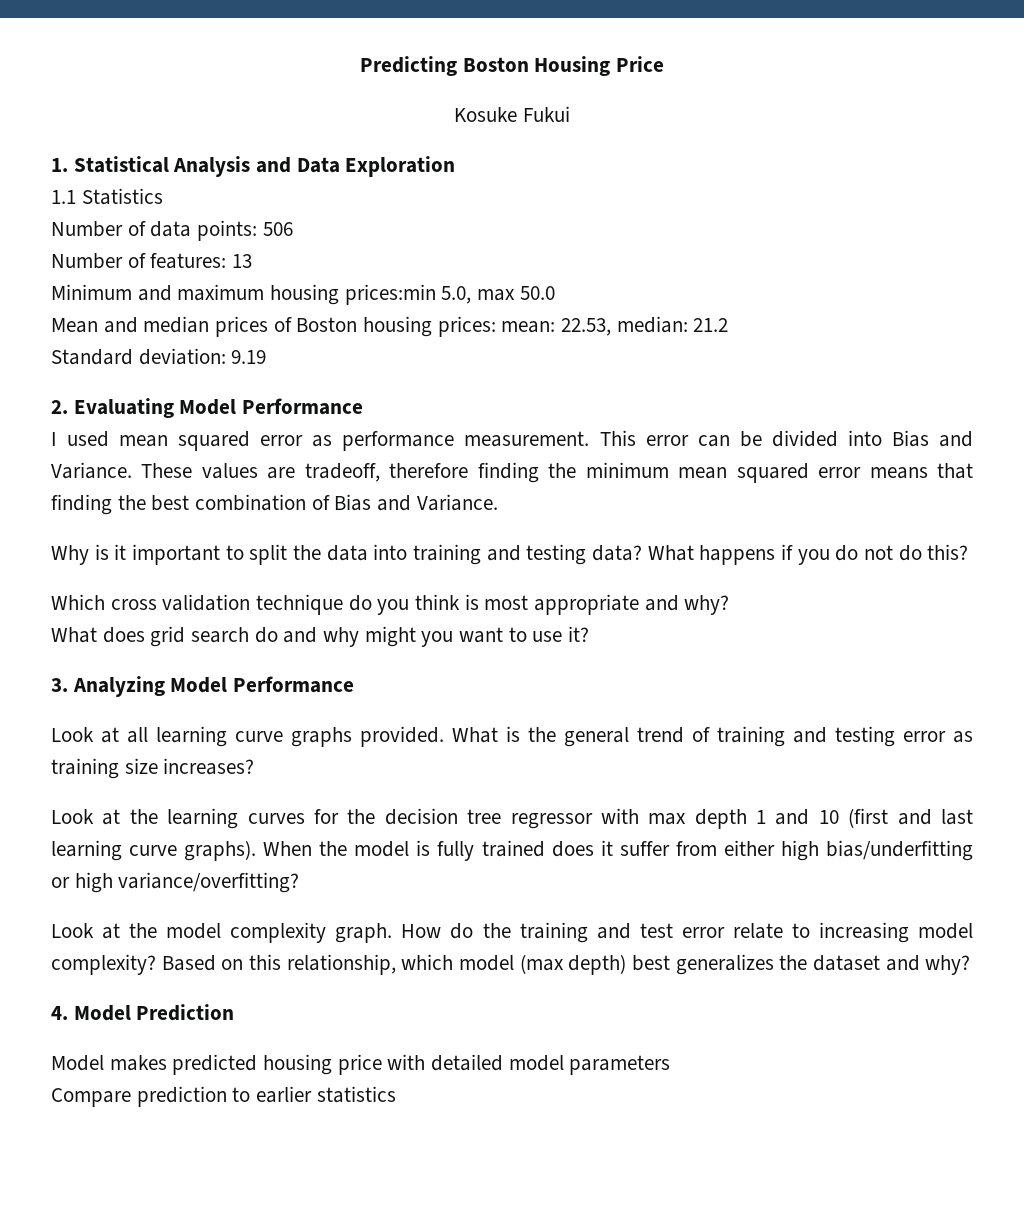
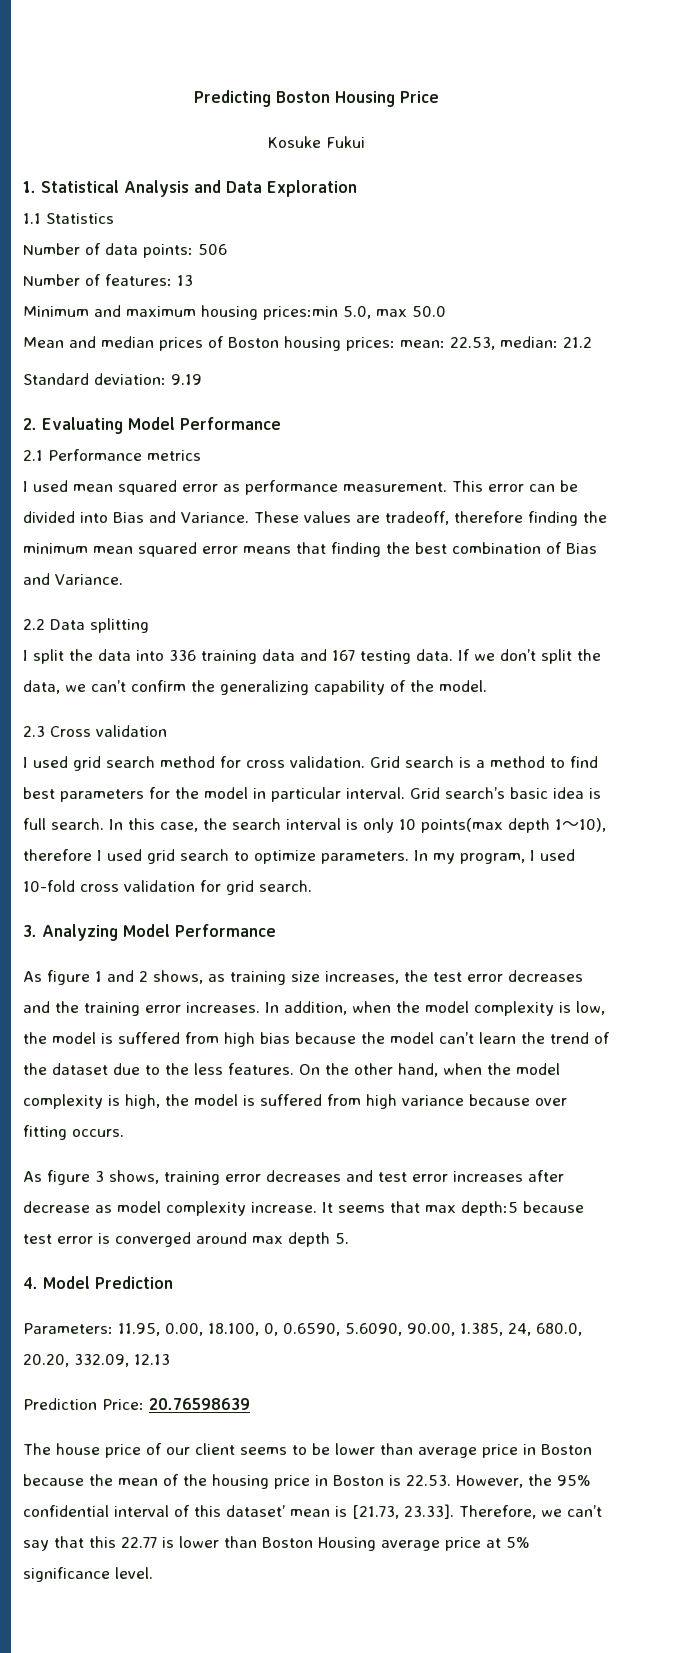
(364, 406) none -> [23,449,201,461] // 2.1 Performance metrics
[51,544,969,565] [51,594,730,615] [51,626,590,647] [51,676,355,697] [51,726,973,747] [51,758,255,779] [51,808,974,829] [51,840,974,861] [51,872,300,893] [51,922,973,943] [51,954,971,975] [51,1004,235,1021] [51,1054,671,1075] [51,1086,396,1107] Why is it important to split the data into training and testing data? What happens if you do not do this? // Which cross validation technique do you think is most appropriate and why? // What does grid search do and why might you want to use it? // 3. Analyzing Model Performance // Look at all learning curve graphs provided. What is the general trend of training and testing error as training size increases? // Look at the learning curves for the decision tree regressor with max depth 1 and 10 (first and last learning curve graphs). When the model is fully trained does it suffer from either high bias/underfitting or high variance/overfitting? // Look at the model complexity graph. How do the training and test error relate to increasing model complexity? Based on this relationship, which model (max depth) best generalizes the dataset and why? // 4. Model Prediction // Model makes predicted housing price with detailed model parameters // Compare prediction to earlier statistics -> [23,618,149,633] [23,649,601,664] [23,680,487,695] [23,725,167,737] [23,756,598,771] [23,787,601,802] [23,818,606,833] [23,849,575,864] [23,880,312,895] [23,924,276,941] [23,970,583,985] [23,1001,605,1016] [23,1032,610,1047] [23,1063,560,1077] [23,1094,567,1109] [23,1125,124,1140] [23,1170,564,1185] [23,1201,584,1216] [23,1232,349,1247] [23,1276,173,1289] [23,1323,582,1336] [23,1354,170,1367] [23,1398,250,1410] [23,1443,592,1458] [23,1474,591,1489] [23,1504,602,1519] [23,1536,530,1551] [23,1567,153,1582] 2.2 Data splitting // I split the data into 336 training data and 167 testing data. If we don’t split the data, we can’t confirm the generalizing capability of the model. // 2.3 Cross validation // I used grid search method for cross validation. Grid search is a method to find best parameters for the model in particular interval. Grid search’s basic idea is full search. In this case, the search interval is only 10 points(max depth 1〜10), therefore I used grid search to optimize parameters. In my program, I used 10-fold cross validation for grid search. // 3. Analyzing Model Performance // As figure 1 and 2 shows, as training size increases, the test error decreases and the training error increases. In addition, when the model complexity is low, the model is suffered from high bias because the model can’t learn the trend of the dataset due to the less features. On the other hand, when the model complexity is high, the model is suffered from high variance because over fitting occurs. // As figure 3 shows, training error decreases and test error increases after decrease as model complexity increase. It seems that max depth:5 because test error is converged around max depth 5. // 4. Model Prediction // Parameters: 11.95, 0.00, 18.100, 0, 0.6590, 5.6090, 90.00, 1.385, 24, 680.0, 20.20, 332.09, 12.13 // Prediction Price: 20.76598639 // The house price of our client seems to be lower than average price in Boston because the mean of the housing price in Boston is 22.53. However, the 95% confidential interval of this dataset’ mean is [21.73, 23.33]. Therefore, we can’t say that this 22.77 is lower than Boston Housing average price at 5% significance level.

